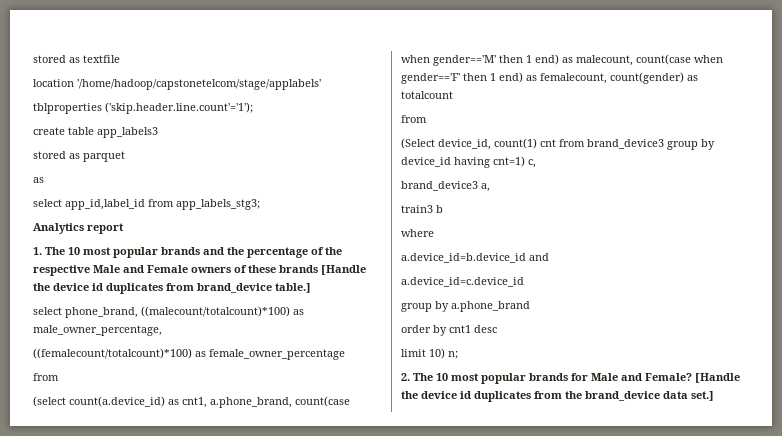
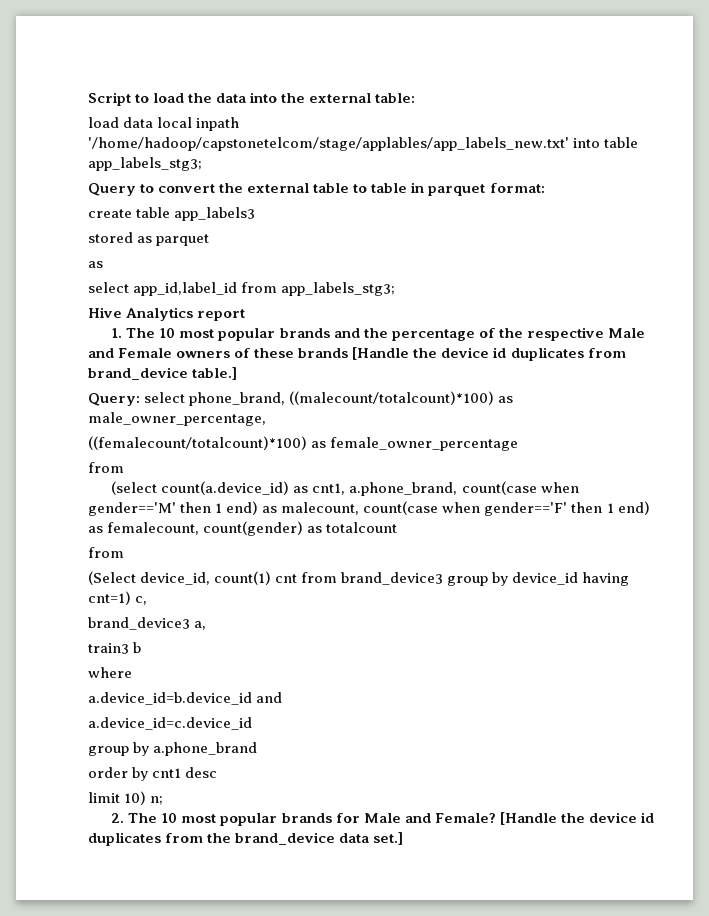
[33,55,120,63] [33,79,321,90] [33,102,253,114] stored as textfile // location '/home/hadoop/capstonetelcom/stage/applabels' // tblproperties ('skip.header.line.count'='1'); -> [88,92,416,106] [88,117,240,131] [88,137,639,151] [88,157,202,171] [88,182,545,196] Script to load the data into the external table: // load data local inpath '/home/hadoop/capstonetelcom/stage/applables/app_labels_new.txt' into table app_labels_stg3; // Query to convert the external table to table in parquet format:
(260, 204) none -> [88,307,122,318] Hive
(311, 288) none -> [88,393,140,406] Query:

